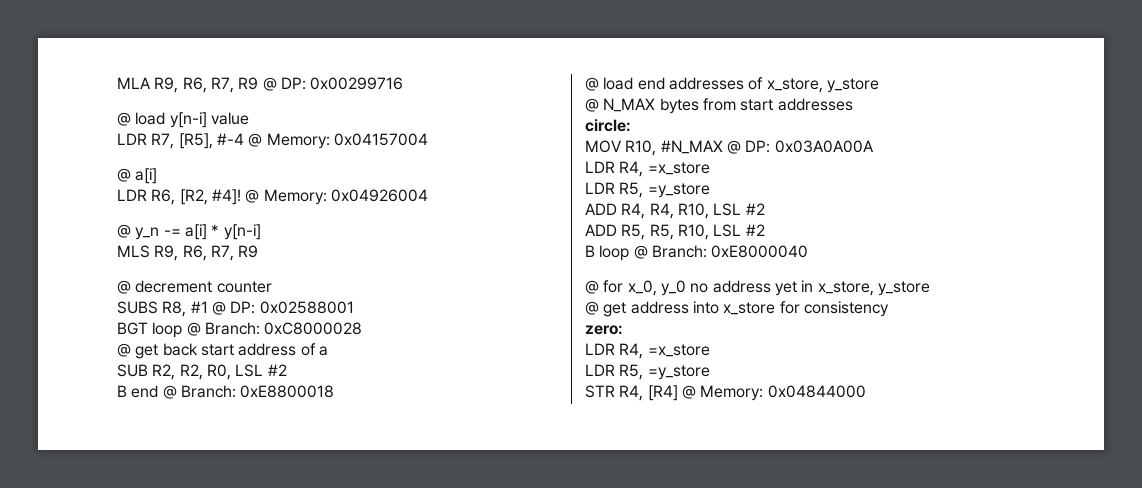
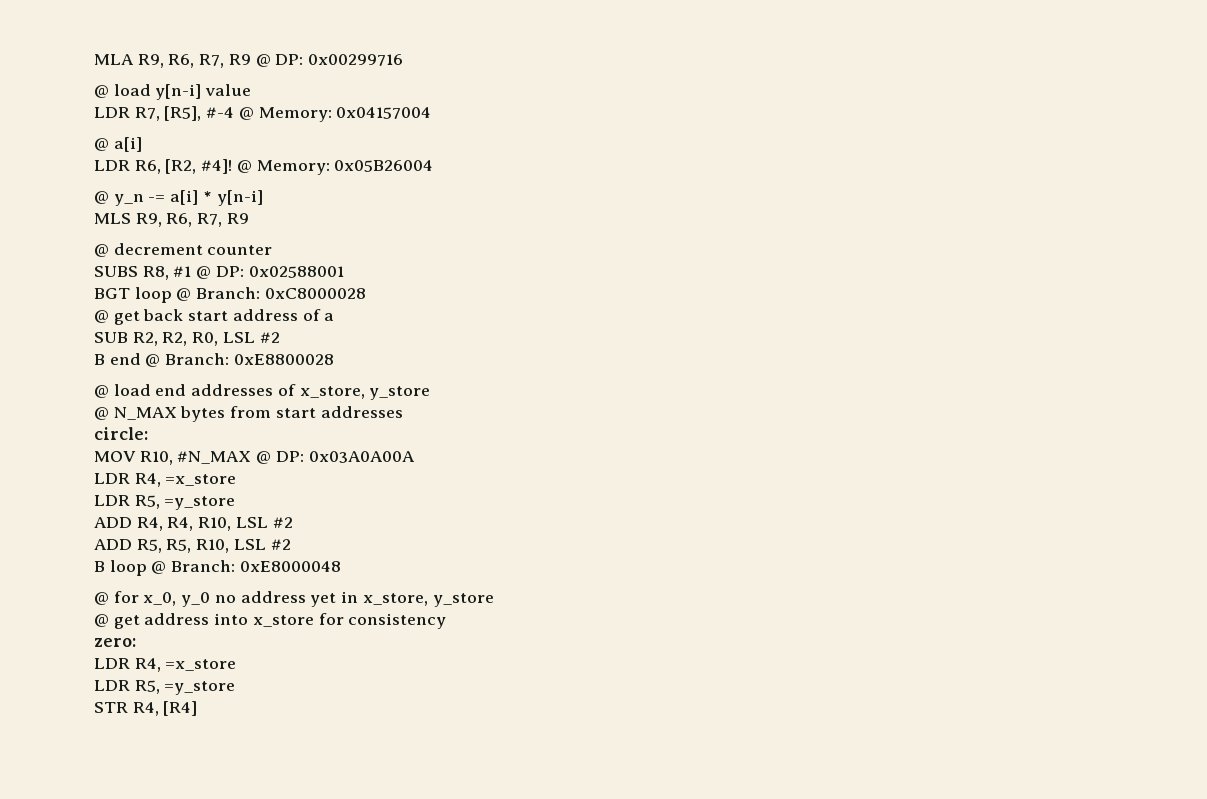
[330,189,428,202] 0x04926004 -> [334,160,434,172] 0x05B26004
[240,385,335,398] 0xE8800018 -> [233,354,334,365] 0xE8800028
[711,245,809,258] 0xE8000040 -> [239,561,341,572] 0xE8000048
[681,385,866,401] @ Memory: 0x04844000 -> (198, 708) none

